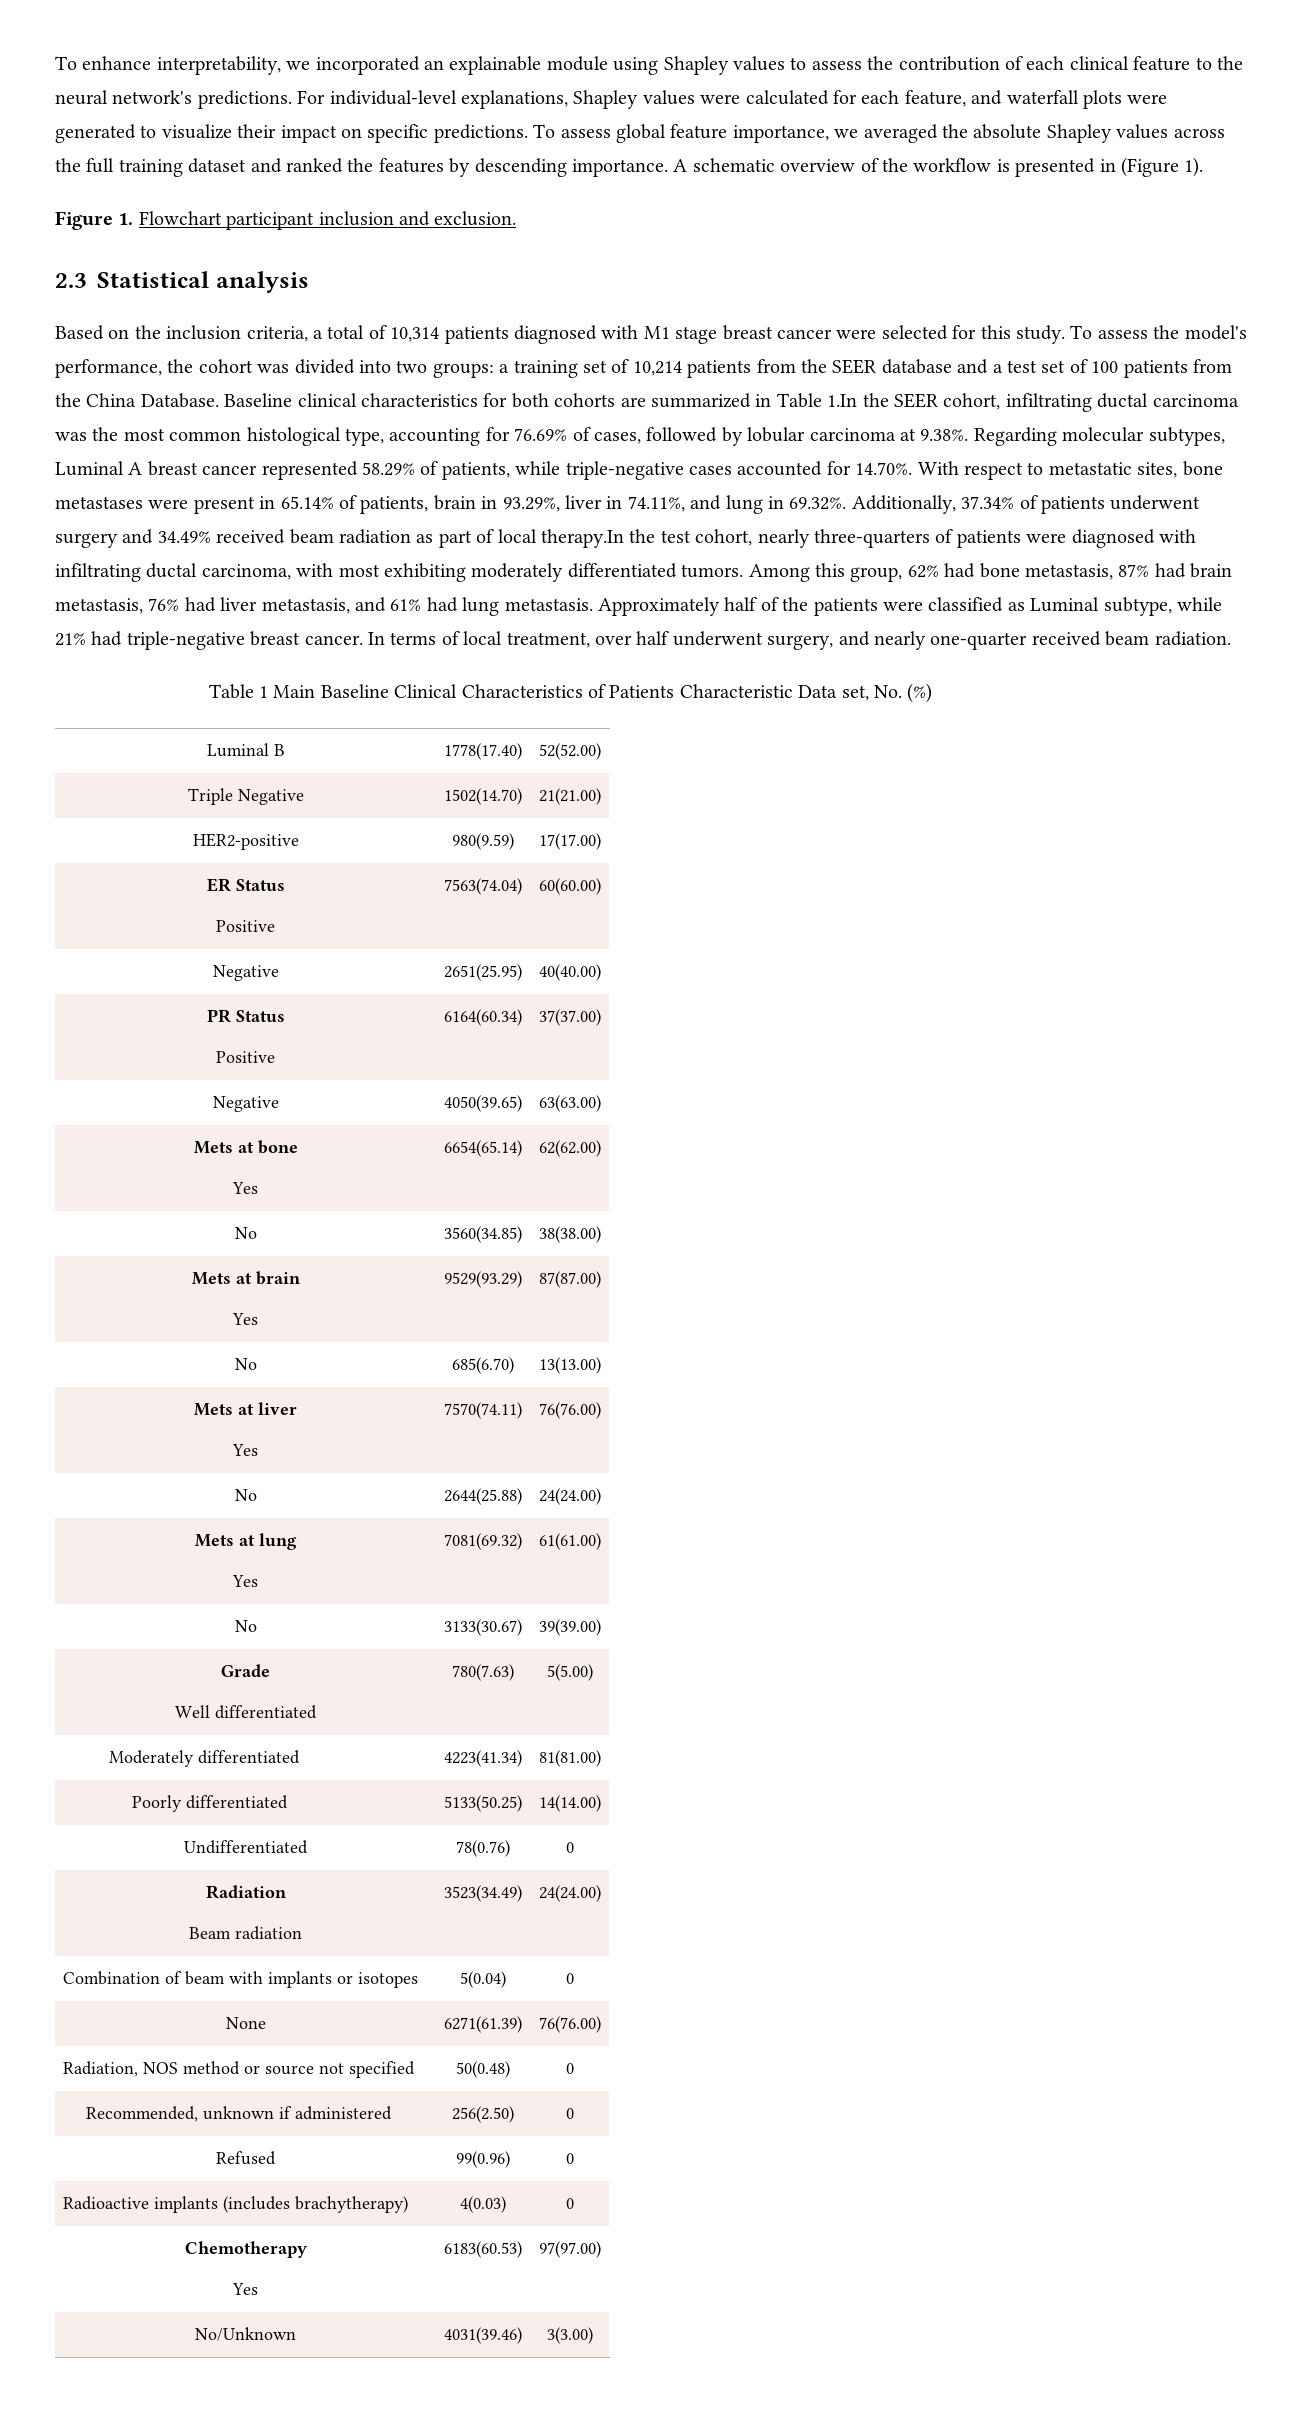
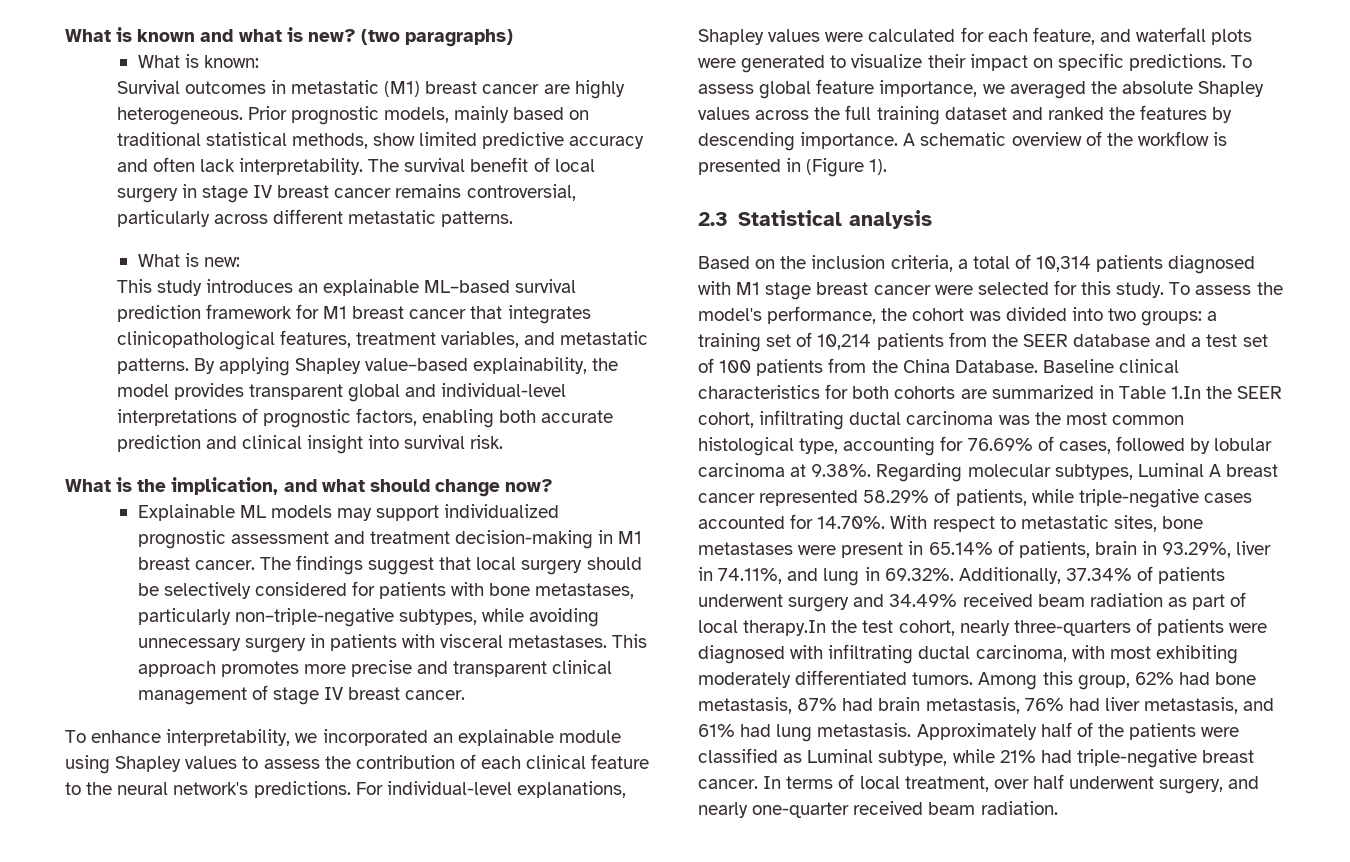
(55, 63) none -> [65,27,514,47] [137,54,259,68] [116,80,625,99] [116,106,590,125] [116,132,645,149] [116,157,595,175] [116,184,576,203] [116,209,514,227] [137,253,240,267] [116,279,577,296] [116,304,591,324] [116,330,649,350] [116,357,619,376] [116,383,567,402] [116,408,614,428] [116,435,504,454] [65,477,554,497] [137,504,560,521] [137,530,643,549] [137,555,642,575] [137,581,635,599] [137,608,600,627] [137,634,648,653] [137,660,613,677] [137,685,466,705] What is known and what is new? (two paragraphs) // What is known: // Survival outcomes in metastatic (M1) breast cancer are highly heterogeneous. Prior prognostic models, mainly based on traditional statistical methods, show limited predictive accuracy and often lack interpretability. The survival benefit of local surgery in stage IV breast cancer remains controversial, particularly across different metastatic patterns. // What is new: // This study introduces an explainable ML–based survival prediction framework for M1 breast cancer that integrates clinicopathological features, treatment variables, and metastatic patterns. By applying Shapley value–based explainability, the model provides transparent global and individual-level interpretations of prognostic factors, enabling both accurate prediction and clinical insight into survival risk. // What is the implication, and what should change now? // Explainable ML models may support individualized prognostic assessment and treatment decision-making in M1 breast cancer. The findings suggest that local surgery should be selectively considered for patients with bone metastases, particularly non–triple-negative subtypes, while avoiding unnecessary surgery in patients with visceral metastases. This approach promotes more precise and transparent clinical management of stage IV breast cancer. //
[55,211,517,230] // Figure 1. Flowchart participant inclusion and exclusion. -> (888, 167) none
[208,683,933,703] [206,743,285,757] [444,743,522,760] [539,743,601,760] [187,788,304,805] [444,788,522,805] [539,788,601,805] [192,833,299,850] [452,833,514,850] [539,833,601,850] [206,878,285,892] [216,920,275,932] [444,878,522,895] [539,878,601,895] [212,965,279,981] [444,964,522,981] [539,964,601,981] [206,1009,285,1023] [216,1051,275,1063] [444,1009,522,1026] [539,1009,601,1026] [212,1096,279,1112] [444,1095,522,1112] [539,1095,601,1112] [193,1140,298,1154] [232,1182,258,1194] [444,1140,522,1157] [539,1140,601,1157] [234,1227,257,1239] [444,1226,522,1243] [539,1226,601,1243] [191,1271,300,1285] [232,1313,258,1325] [444,1271,522,1288] [539,1271,601,1288] [234,1358,257,1370] [452,1357,514,1374] [539,1357,601,1374] [194,1402,297,1416] [232,1444,258,1456] [444,1402,522,1419] [539,1402,601,1419] [234,1489,257,1501] [444,1488,522,1505] [539,1488,601,1505] [195,1533,297,1550] [232,1575,258,1587] [444,1533,522,1550] [539,1533,601,1550] [234,1620,257,1632] [444,1619,522,1636] [539,1619,601,1636] [221,1664,270,1677] [175,1705,317,1719] [452,1664,514,1681] [547,1664,593,1681] [109,1750,301,1767] [444,1750,522,1767] [539,1750,601,1767] [132,1795,289,1812] [444,1795,522,1812] [539,1795,601,1812] [184,1840,308,1854] [456,1840,510,1857] [566,1842,574,1853] [205,1885,286,1899] [189,1926,302,1940] [444,1885,522,1902] [539,1885,601,1902] [63,1971,419,1988] [460,1971,506,1988] [566,1973,574,1984] [225,2017,266,2029] [444,2016,522,2033] [539,2016,601,2033] [63,2061,416,2078] [456,2061,510,2078] [566,2063,574,2074] [86,2106,393,2122] [452,2106,514,2123] [566,2108,574,2119] [216,2151,276,2165] [456,2151,510,2168] [566,2153,574,2164] [63,2196,409,2213] [460,2196,506,2213] [566,2198,574,2209] [184,2241,307,2258] [232,2283,258,2295] [444,2241,522,2258] [539,2241,601,2258] [195,2327,296,2341] [444,2327,522,2344] [547,2327,593,2344] // Table 1 Main Baseline Clinical Characteristics of Patients Characteristic Data set, No. (%) // Luminal B | 1778(17.40) | 52(52.00) // Triple Negative | 1502(14.70) | 21(21.00) // HER2-positive | 980(9.59) | 17(17.00) // ER Status // Positive | 7563(74.04) | 60(60.00) // Negative | 2651(25.95) | 40(40.00) // PR Status // Positive | 6164(60.34) | 37(37.00) // Negative | 4050(39.65) | 63(63.00) // Mets at bone // Yes | 6654(65.14) | 62(62.00) // No | 3560(34.85) | 38(38.00) // Mets at brain // Yes | 9529(93.29) | 87(87.00) // No | 685(6.70) | 13(13.00) // Mets at liver // Yes | 7570(74.11) | 76(76.00) // No | 2644(25.88) | 24(24.00) // Mets at lung // Yes | 7081(69.32) | 61(61.00) // No | 3133(30.67) | 39(39.00) // Grade // Well differentiated | 780(7.63) | 5(5.00) // Moderately differentiated | 4223(41.34) | 81(81.00) // Poorly differentiated | 5133(50.25) | 14(14.00) // Undifferentiated | 78(0.76) | 0 // Radiation // Beam radiation | 3523(34.49) | 24(24.00) // Combination of beam with implants or isotopes | 5(0.04) | 0 // None | 6271(61.39) | 76(76.00) // Radiation, NOS method or source not specified | 50(0.48) | 0 // Recommended, unknown if administered | 256(2.50) | 0 // Refused | 99(0.96) | 0 // Radioactive implants (includes brachytherapy) | 4(0.03) | 0 // Chemotherapy // Yes | 6183(60.53) | 97(97.00) // No/Unknown | 4031(39.46) | 3(3.00) -> (1058, 808) none

